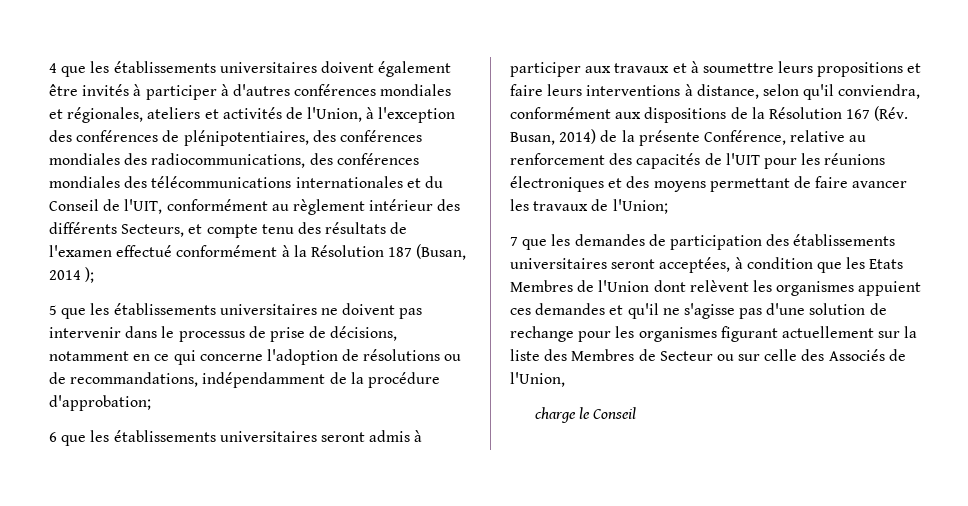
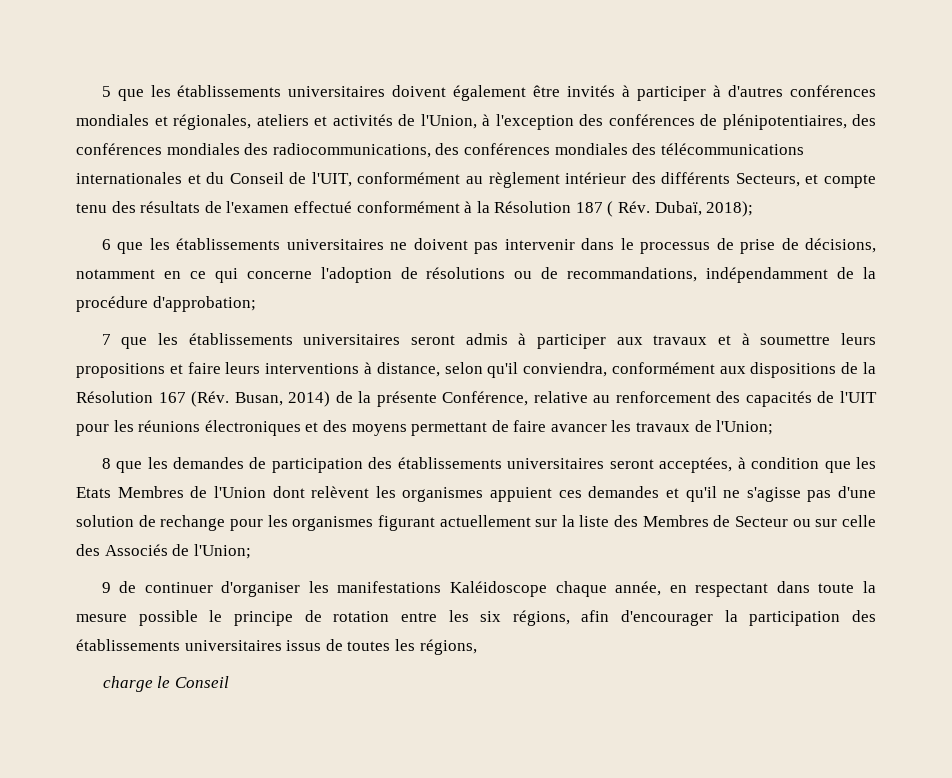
[49,63,57,73] 4 -> [101,86,111,97] 5
[416,244,467,260] [49,267,95,283] [49,305,57,315] (Busan, 2014 ); // 5 -> [607,201,754,217] [101,239,111,250] ( Rév. Dubaï, 2018); // 6
[49,432,57,442] 6 -> [101,334,111,345] 7
[510,237,518,246] 7 -> [101,458,111,469] 8
[510,372,565,387] l'Union, -> [193,544,251,559] [101,581,876,597] [76,610,876,626] [76,639,477,655] l'Union; // 9 de continuer d'organiser les manifestations Kaléidoscope chaque année, en respectant dans toute la mesure possible le principe de rotation entre les six régions, afin d'encourager la participation des établissements universitaires issus de toutes les régions,

